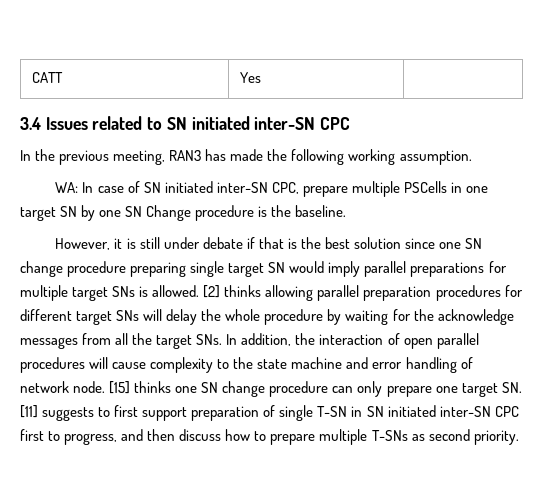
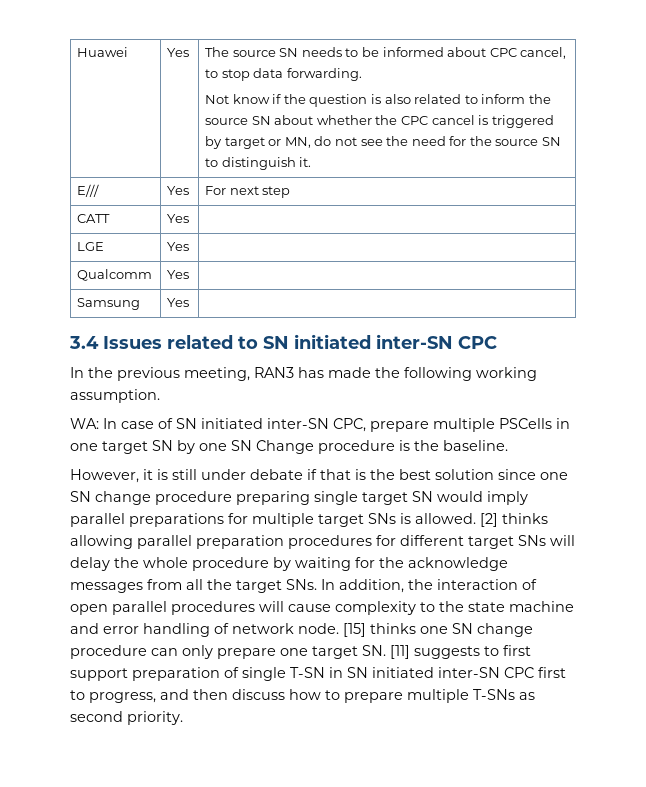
[31,72,63,83] CATT -> [77,47,129,57] [167,48,190,57] [205,47,567,59] [205,68,362,81] [205,94,551,107] [205,115,554,128] [205,136,561,149] [205,157,312,170] [77,184,100,197] [167,186,190,195] [205,186,291,198] [77,214,111,223] [167,214,190,223] [77,242,105,251] [167,242,190,251] [77,269,153,281] [167,270,190,279] [77,298,141,310] Huawei | Yes | The source SN needs to be informed about CPC cancel, to stop data forwarding. // Not know if the question is also related to inform the source SN about whether the CPC cancel is triggered by target or MN, do not see the need for the source SN to distinguish it. // E/// | Yes | For next step // CATT | Yes | // LGE | Yes | // Qualcomm | Yes | // Samsung

